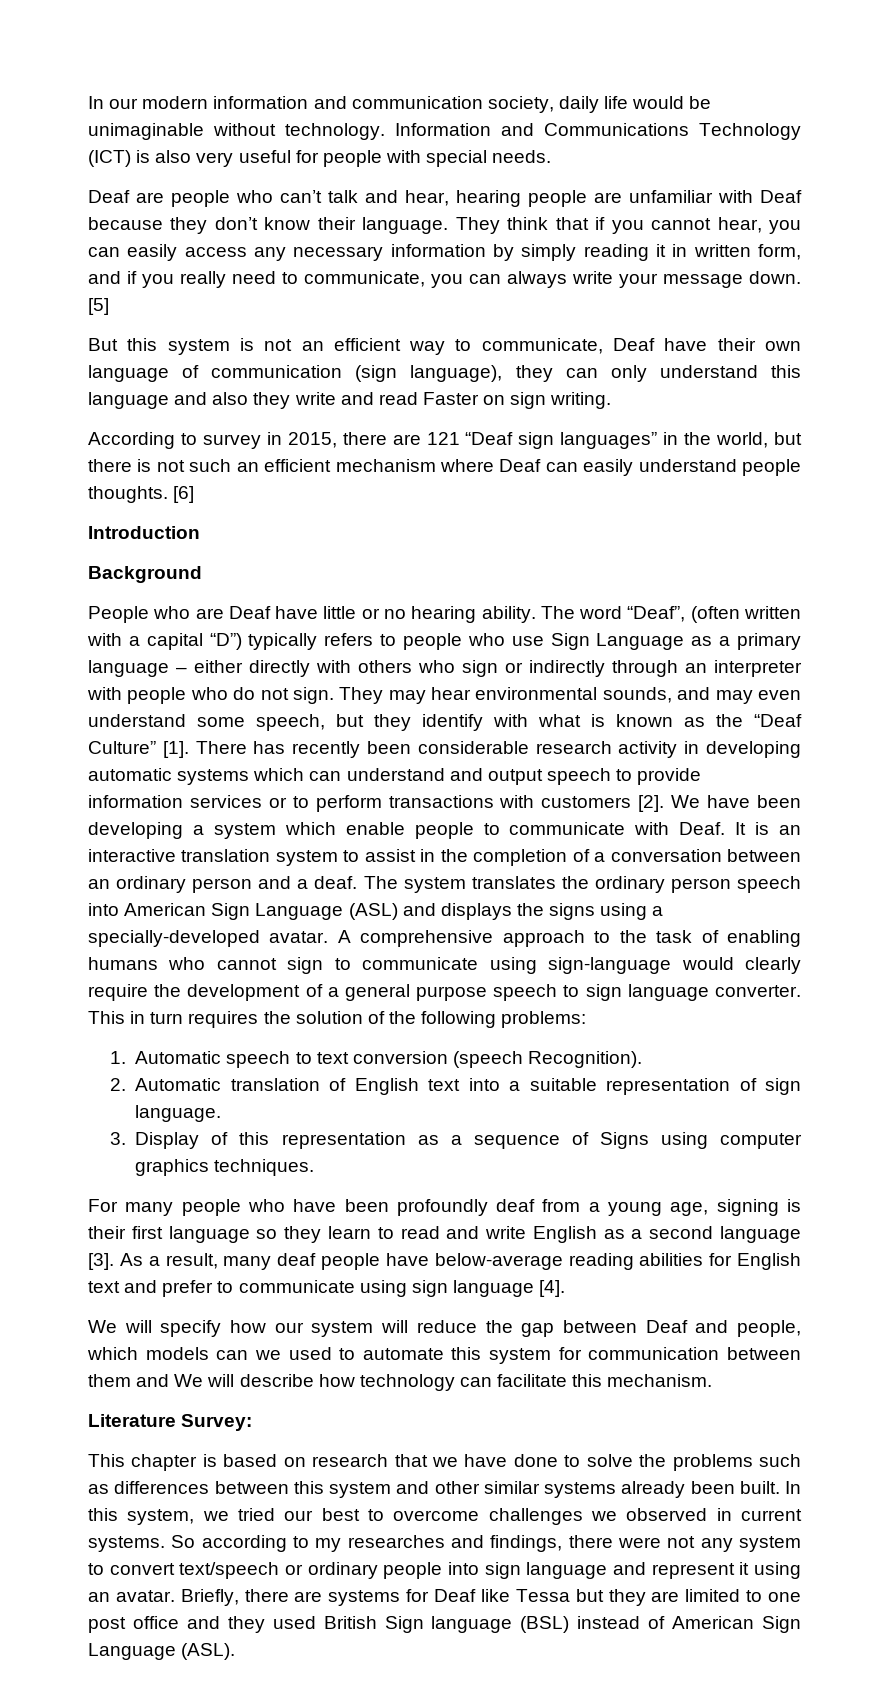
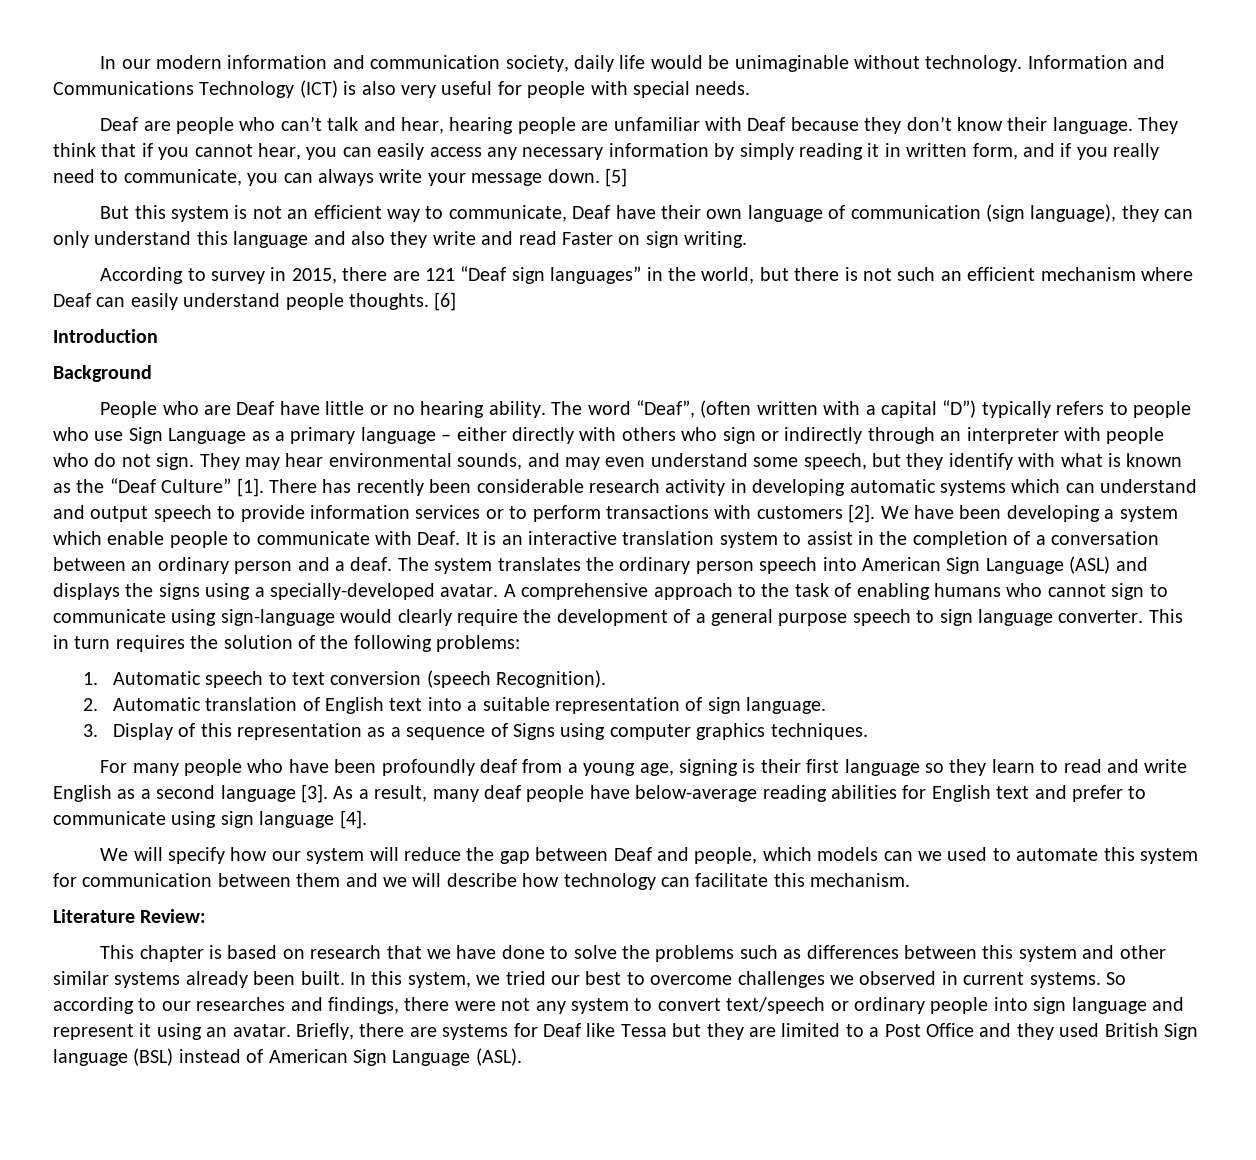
[174,1374,204,1387] We -> [383,877,407,887] we
[181,1414,253,1431] Survey: -> [140,909,207,923] Review:
[315,1538,342,1552] my -> [161,1001,191,1011] our
[768,1592,802,1602] [88,1616,179,1633] one post office -> [869,1023,974,1037] a Post Office

